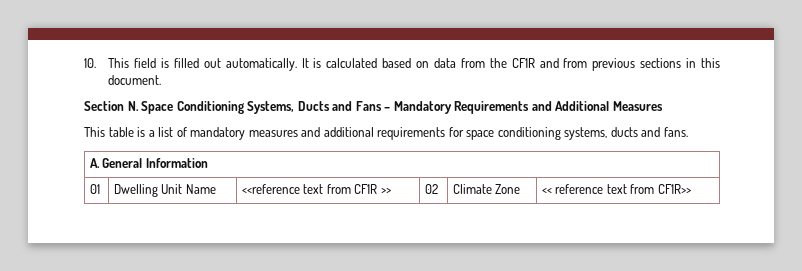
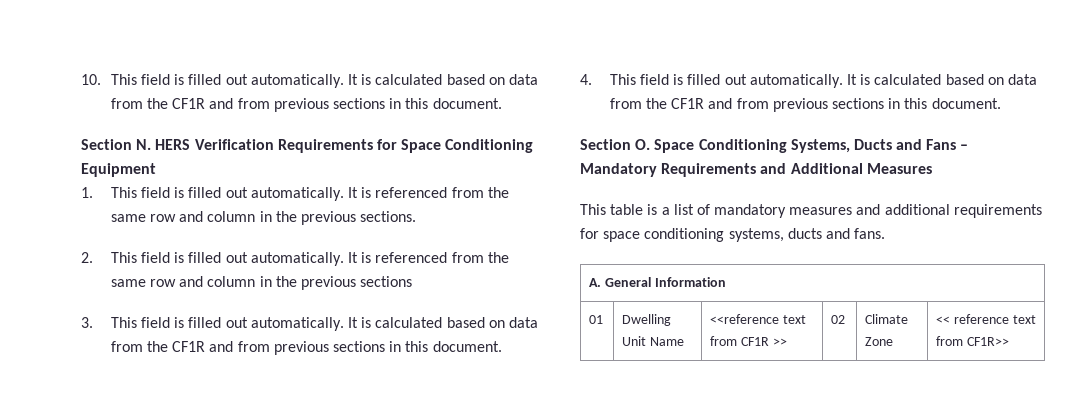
(139, 106) none -> [155,139,534,153] [81,163,156,177] [81,187,509,201] [110,211,417,225] [81,252,509,266] [110,276,413,290] [81,317,538,331] [110,341,502,355] [580,74,1037,88] [609,98,1001,112] [580,139,651,150] HERS Verification Requirements for Space Conditioning Equipment // 1. This field is filled out automatically. It is referenced from the same row and column in the previous sections. // 2. This field is filled out automatically. It is referenced from the same row and column in the previous sections // 3. This field is filled out automatically. It is calculated based on data from the CF1R and from previous sections in this document. // 4. This field is filled out automatically. It is calculated based on data from the CF1R and from previous sections in this document. // Section O.

